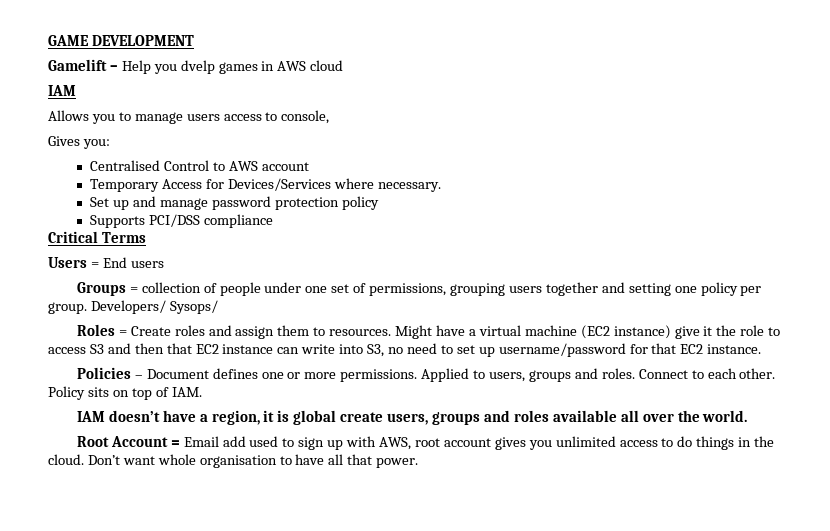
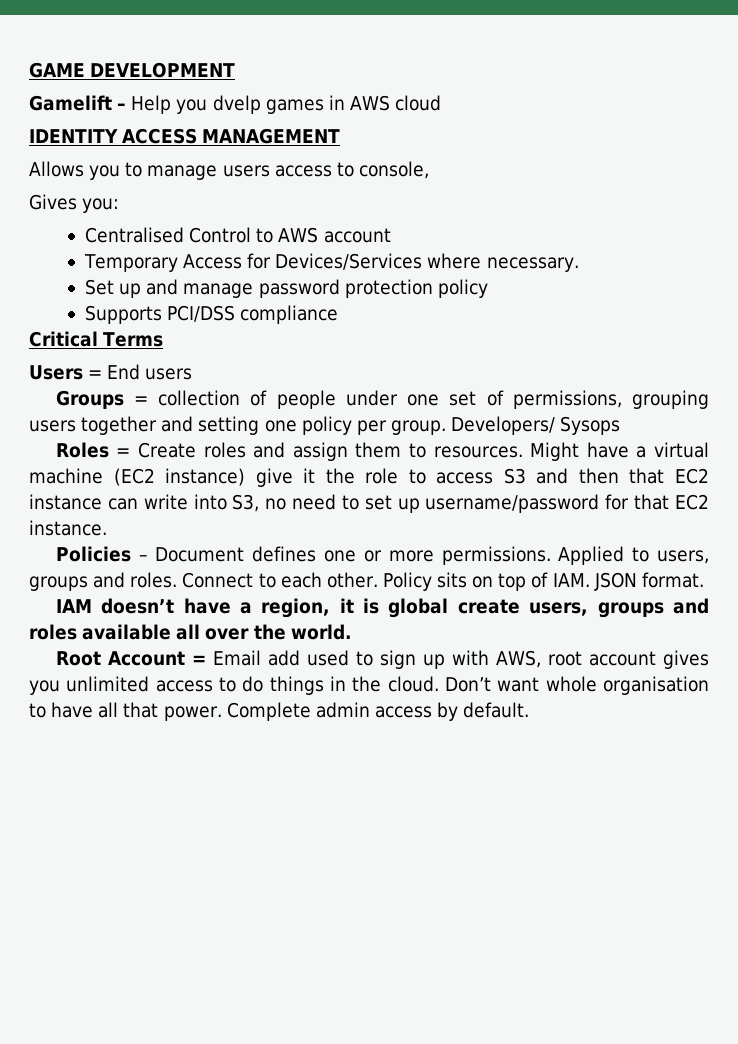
[48,85,76,96] IAM -> [29,128,341,144] IDENTITY ACCESS MANAGEMENT
[169,300,218,314] Sysops/ -> [560,416,621,435] Sysops
(202, 392) none -> [593,572,704,591] JSON format.
(419, 463) none -> [226,702,530,721] Complete admin access by default.

